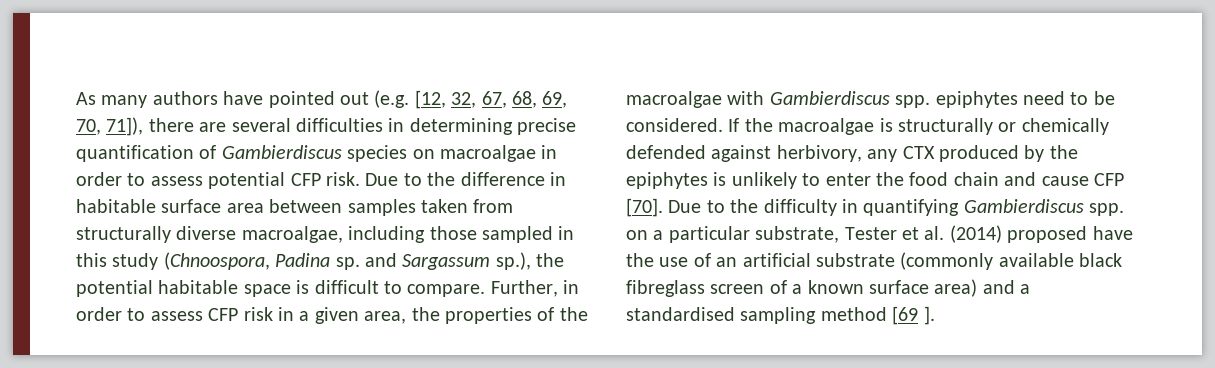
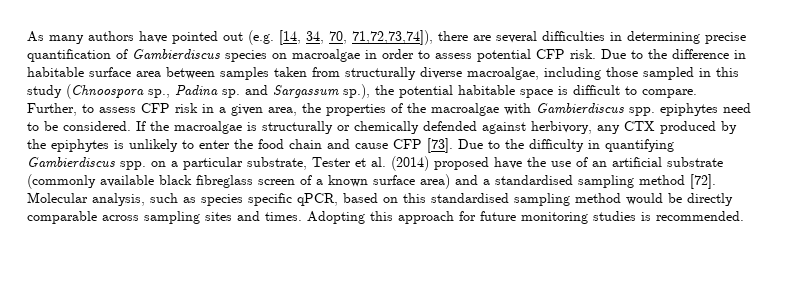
[414,90,568,109] [76,117,144,136] [12, 32, 67, 68, 69, 70, 71]), -> [279,30,433,45] [14, 34, 70, 71,72,73,74]),
[163,252,270,270] (Chnoospora, -> [66,84,170,99] (Chnoospora sp.,
[563,280,580,294] [76,307,122,321] in order -> (77, 109) none
[626,198,663,217] [70]. -> [427,138,453,153] [73].
[892,306,935,325] [69 ]. -> [690,174,716,189] [27,192,733,206] [27,211,744,224] [72]. Molecular analysis, such as species specific qPCR, based on this standardised sampling method would be directly comparable across sampling sites and times. Adopting this approach for future monitoring studies is recommended.

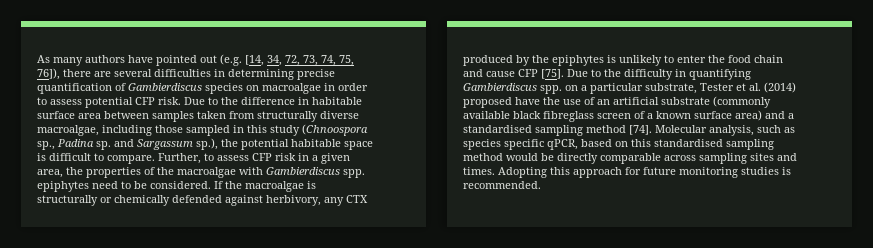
[329,30,433,45] 70, 71,72,73,74]), -> [285,55,354,66] [37,68,60,80] 72, 73, 74, 75, 76]),
[427,138,453,153] [73]. -> [541,69,564,79] [75].
[690,174,716,189] [72]. -> [629,125,652,135] [74].

